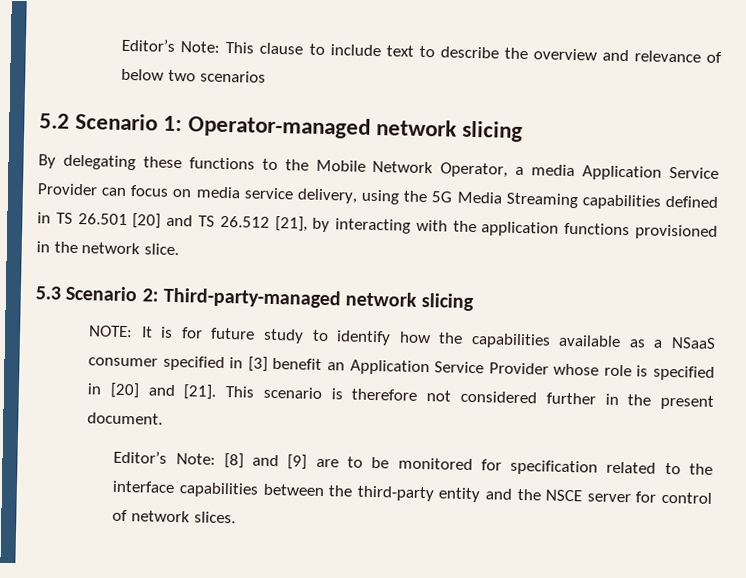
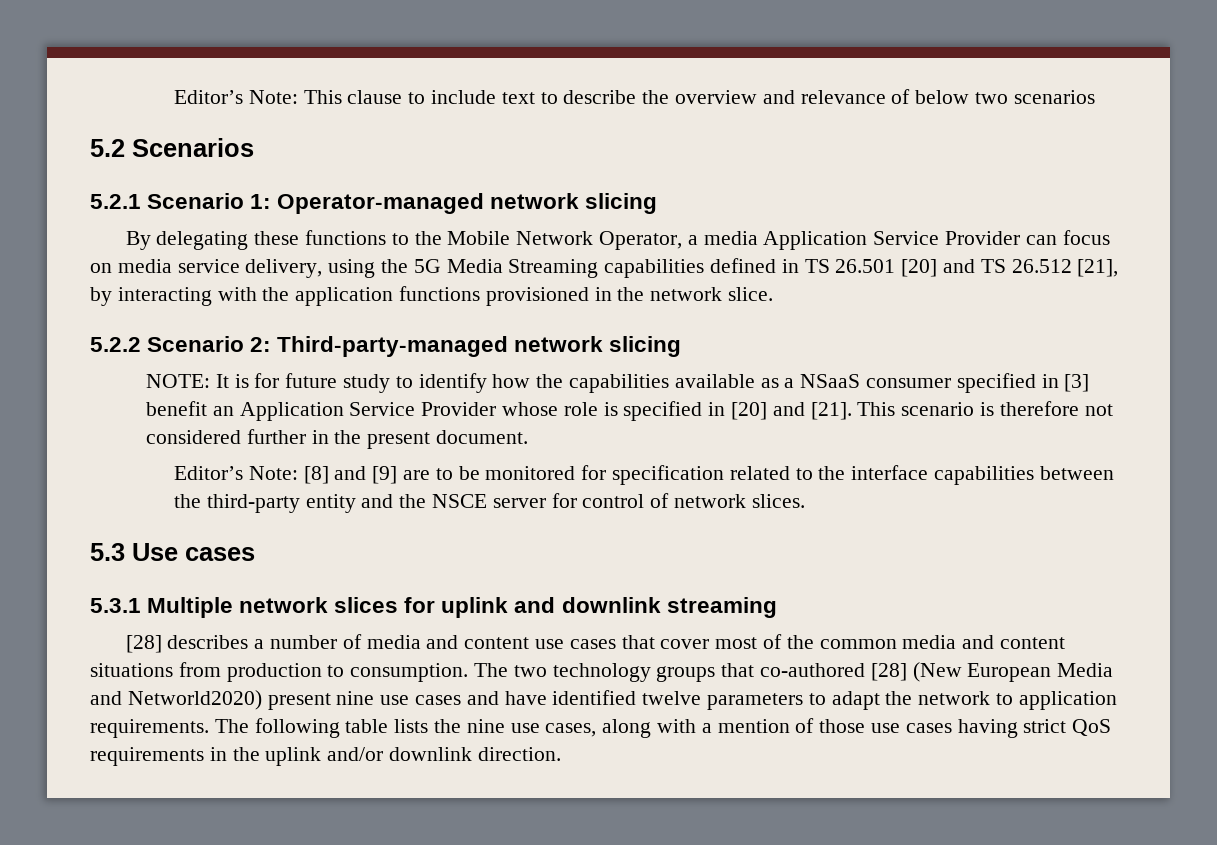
(70, 121) none -> [132,138,254,157] [90,194,141,209] Scenarios // 5.2.1
[35,286,61,300] 5.3 -> [90,337,141,352] 5.2.2
(236, 517) none -> [90,543,255,561] [90,597,777,618] [125,634,1066,653] [90,662,1114,682] [90,690,1117,710] [90,718,1112,738] [90,747,561,766] // 5.3 Use cases // 5.3.1 Multiple network slices for uplink and downlink streaming // [28] describes a number of media and content use cases that cover most of the common media and content situations from production to consumption. The two technology groups that co-authored [28] (New European Media and Networld2020) present nine use cases and have identified twelve parameters to adapt the network to application requirements. The following table lists the nine use cases, along with a mention of those use cases having strict QoS requirements in the uplink and/or downlink direction.

